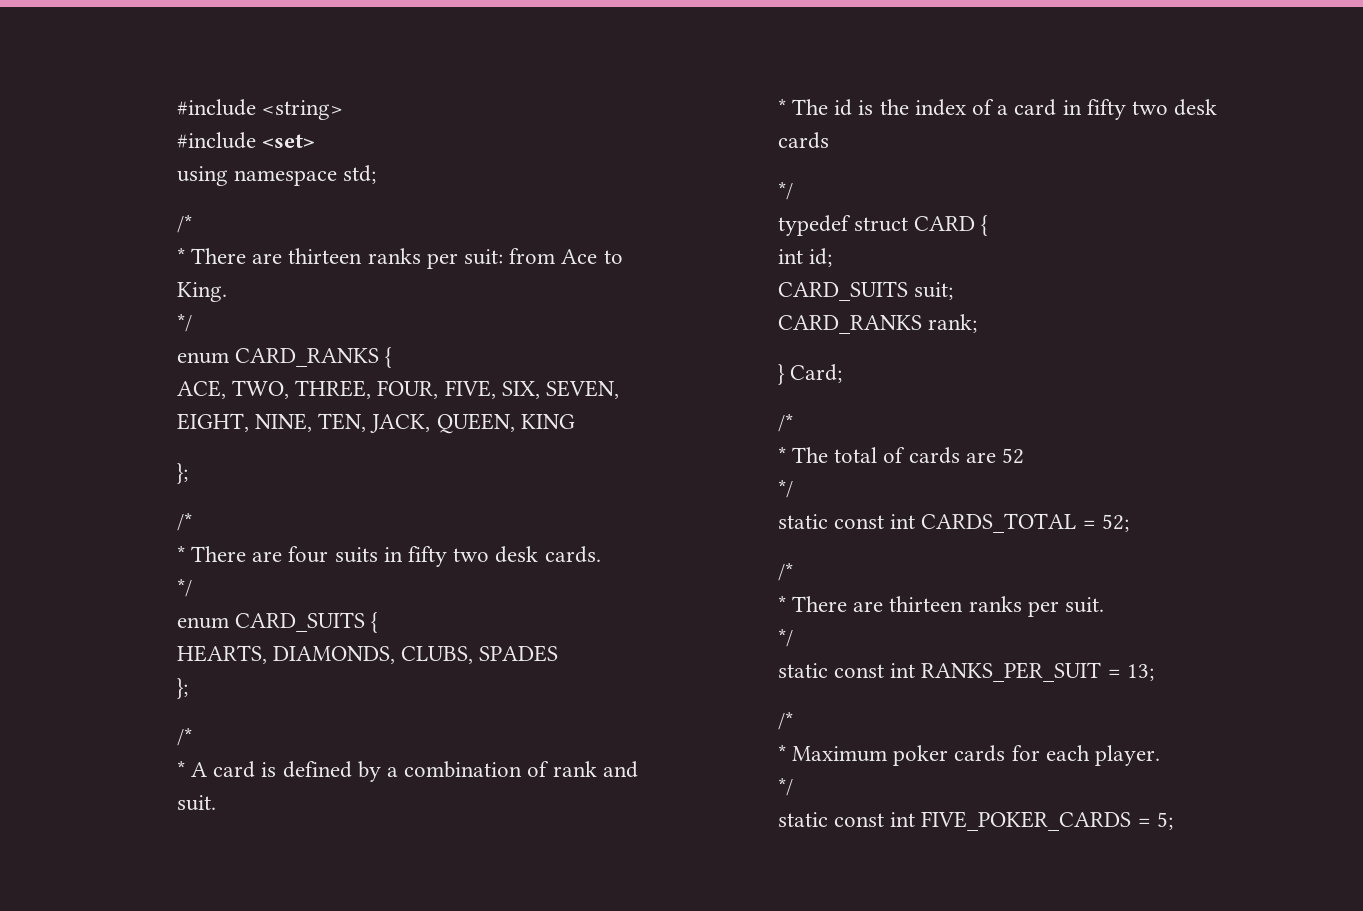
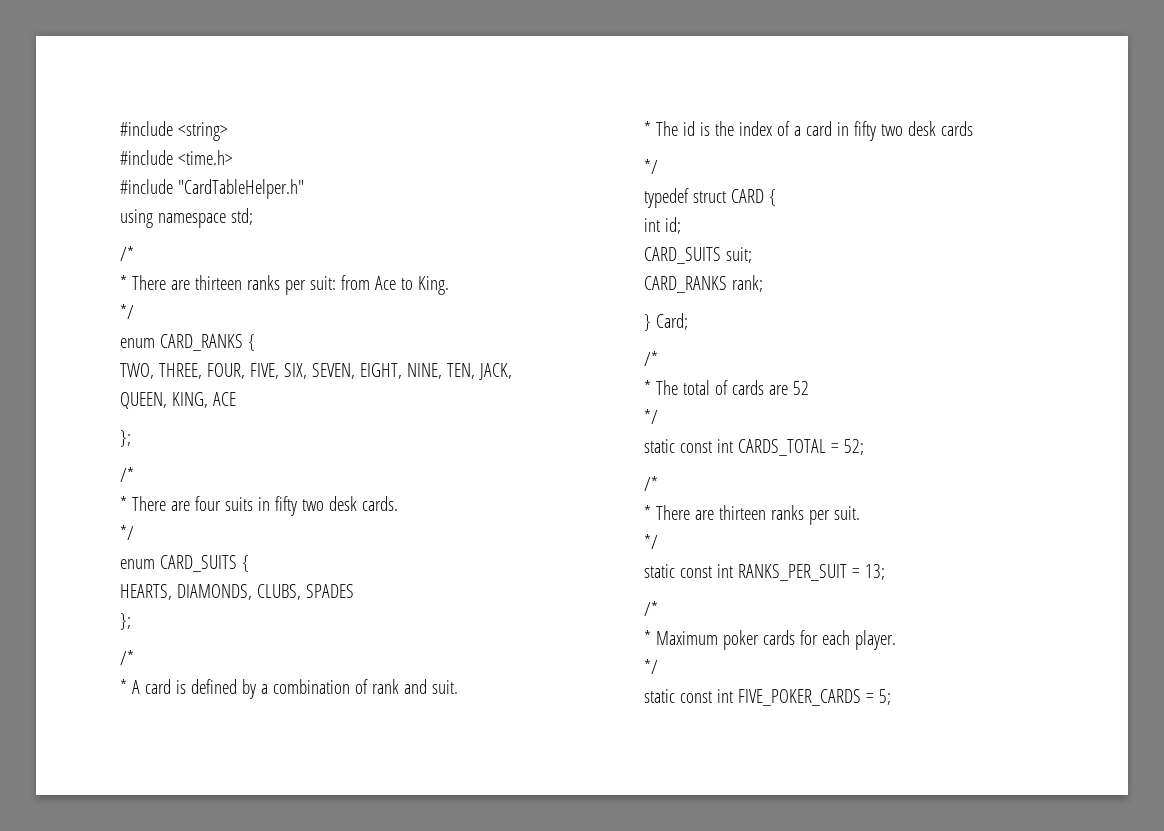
[262,134,316,148] <set> -> [177,150,233,165] [119,179,304,199] <time.h> // #include "CardTableHelper.h"
[176,380,226,399] ACE, -> (255, 342) none
[520,414,575,429] KING -> [171,392,236,408] KING, ACE

